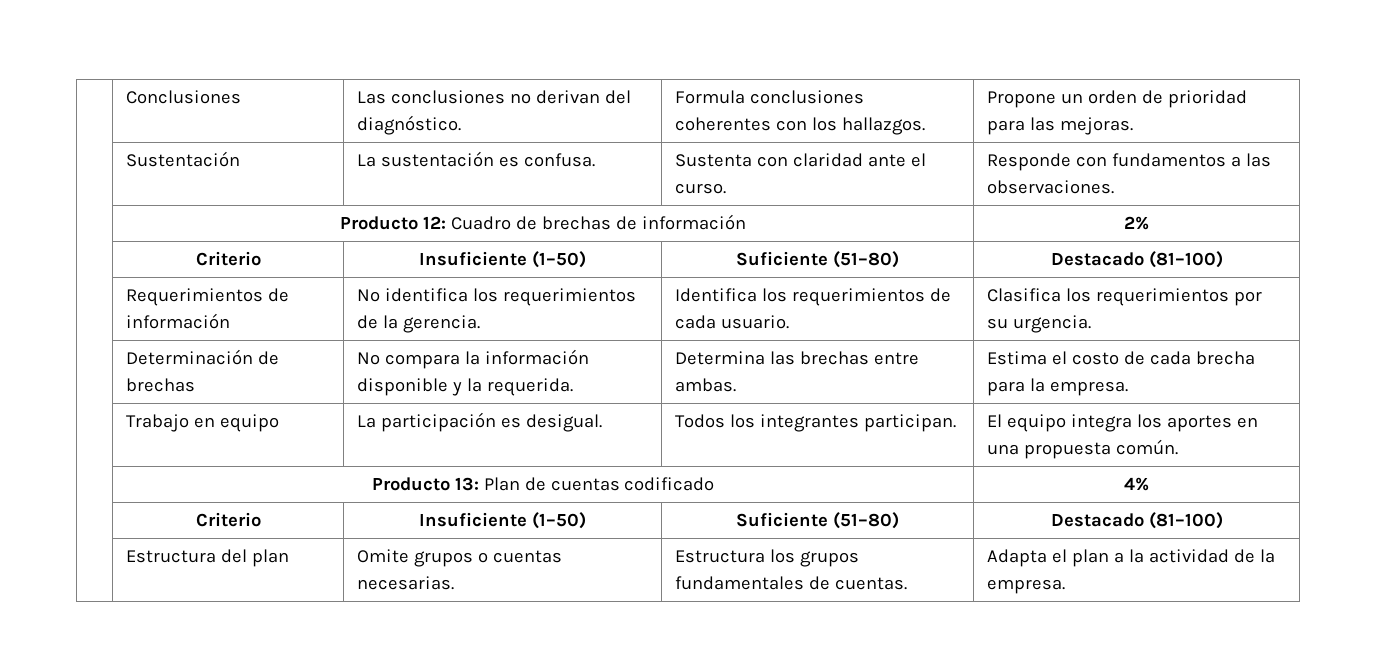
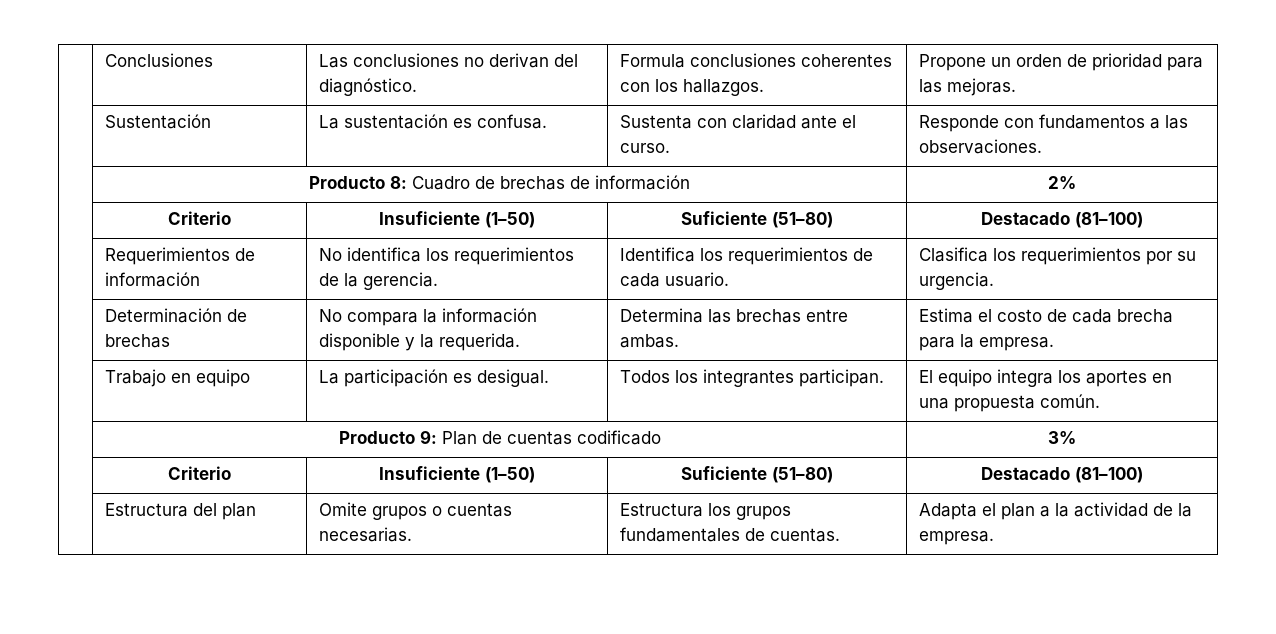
[423,216,447,229] 12: -> [390,176,407,189] 8:
[454,477,479,491] 13: -> [419,430,437,444] 9:
[1124,477,1149,491] 4% -> [1048,431,1076,444] 3%

